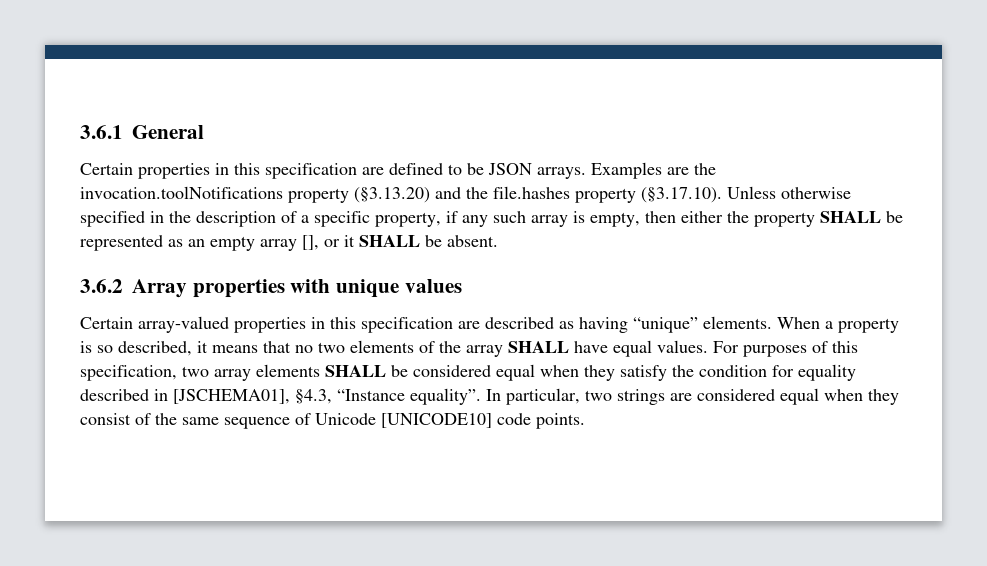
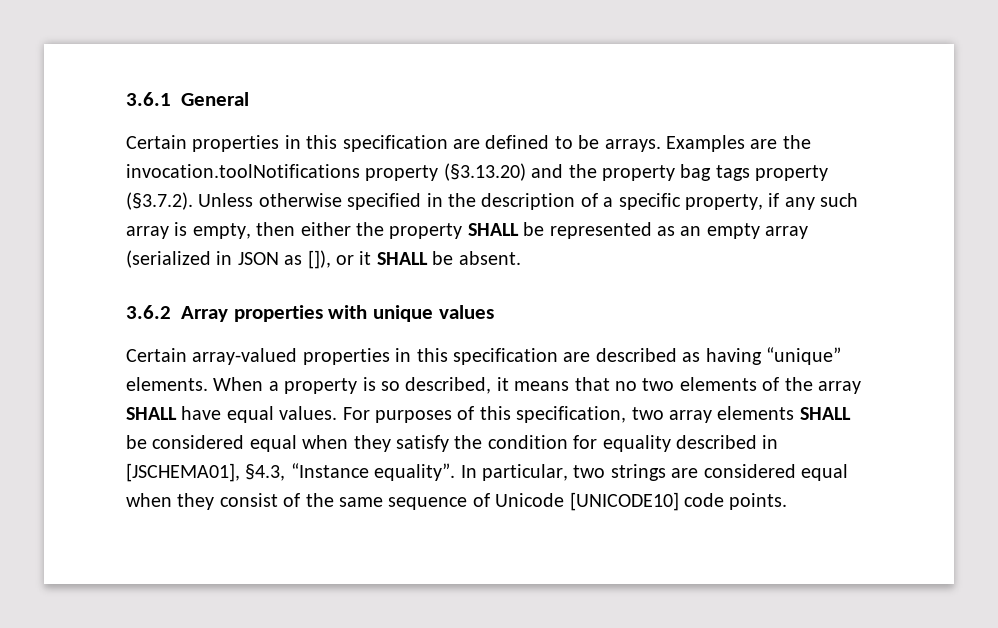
[488,163,532,175] JSON -> (600, 142) none
[493,186,722,203] file.hashes property (§3.17.10). -> [601,164,829,181] [126,192,193,210] property bag tags property (§3.7.2).
[302,235,319,250] [], -> [126,250,331,269] (serialized in JSON as []),

